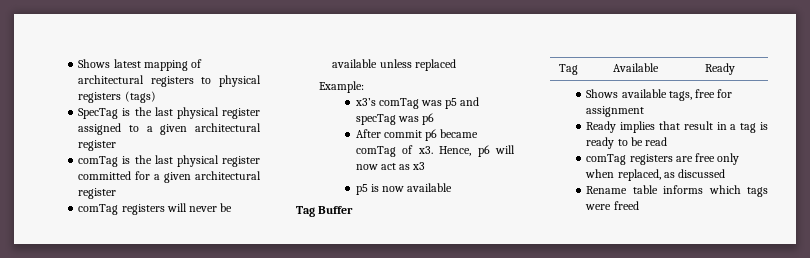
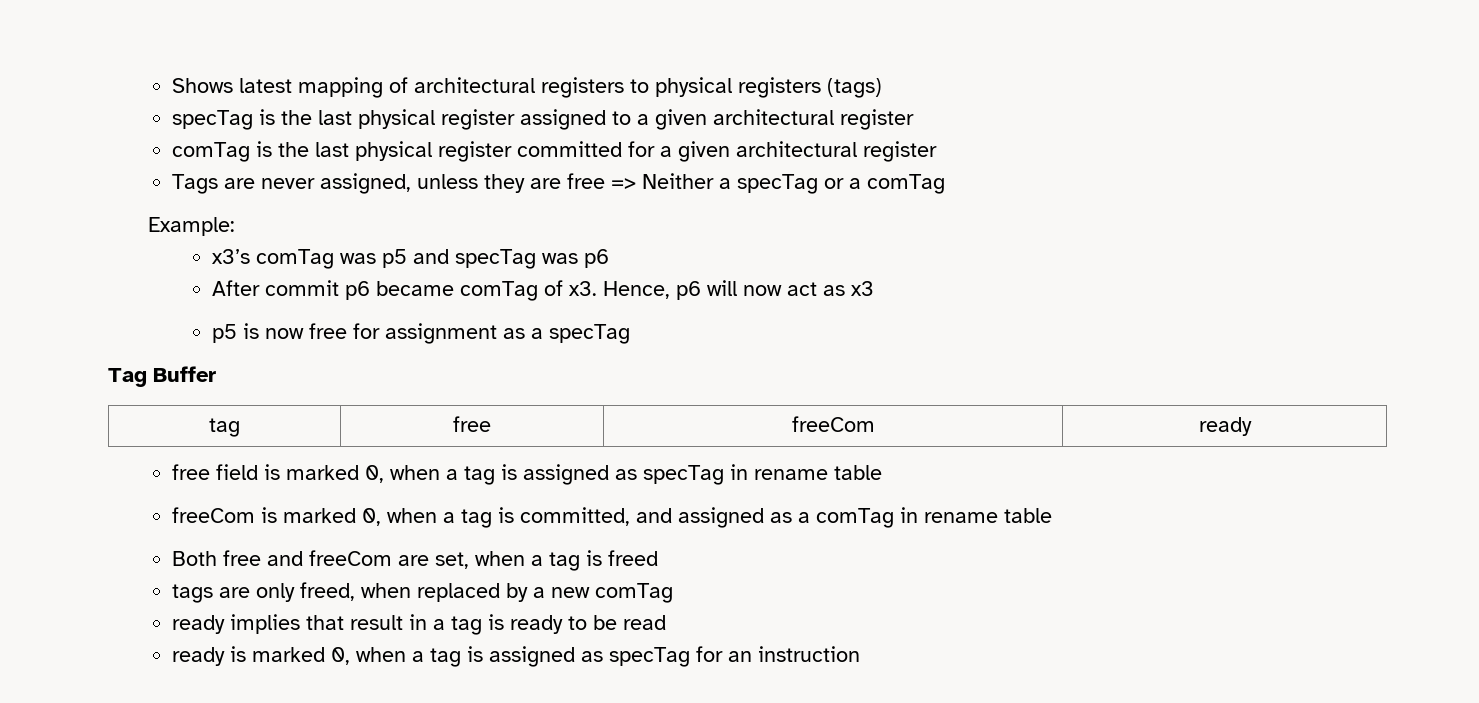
[78,108,119,119] SpecTag -> [172,110,254,130] specTag
[78,203,233,215] [332,59,456,71] comTag registers will never be available unless replaced -> [172,173,946,194] Tags are never assigned, unless they are free => Neither a specTag or a comTag
[407,183,453,192] [296,206,354,217] [558,64,578,75] [612,63,659,72] [704,63,735,75] [586,89,733,101] [586,106,645,117] [586,121,617,133] available // Tag Buffer // Tag | Available | Ready // Shows available tags, free for assignment // Ready -> [309,323,631,344] [108,366,216,387] [209,418,240,437] [453,416,491,432] [791,416,875,432] [1198,417,1252,436] [172,464,883,485] [172,507,1053,528] [172,550,659,571] [172,582,674,603] [172,615,226,634] free for assignment as a specTag // Tag Buffer // tag | free | freeCom | ready // free field is marked 0, when a tag is assigned as specTag in rename table // freeCom is marked 0, when a tag is committed, and assigned as a comTag in rename table // Both free and freeCom are set, when a tag is freed // tags are only freed, when replaced by a new comTag // ready
[586,153,740,165] [585,169,726,181] [586,185,768,197] [585,201,639,210] comTag registers are free only when replaced, as discussed // Rename table informs which tags were freed -> [172,646,861,667] ready is marked 0, when a tag is assigned as specTag for an instruction

